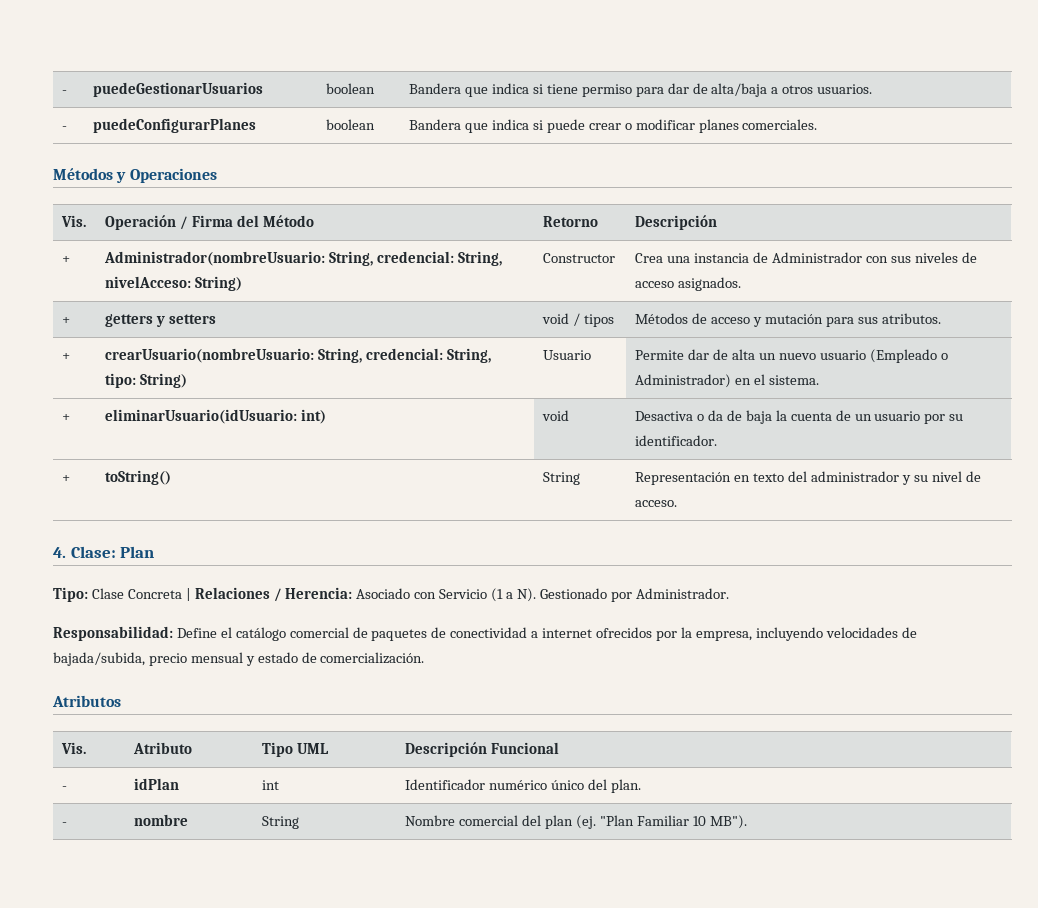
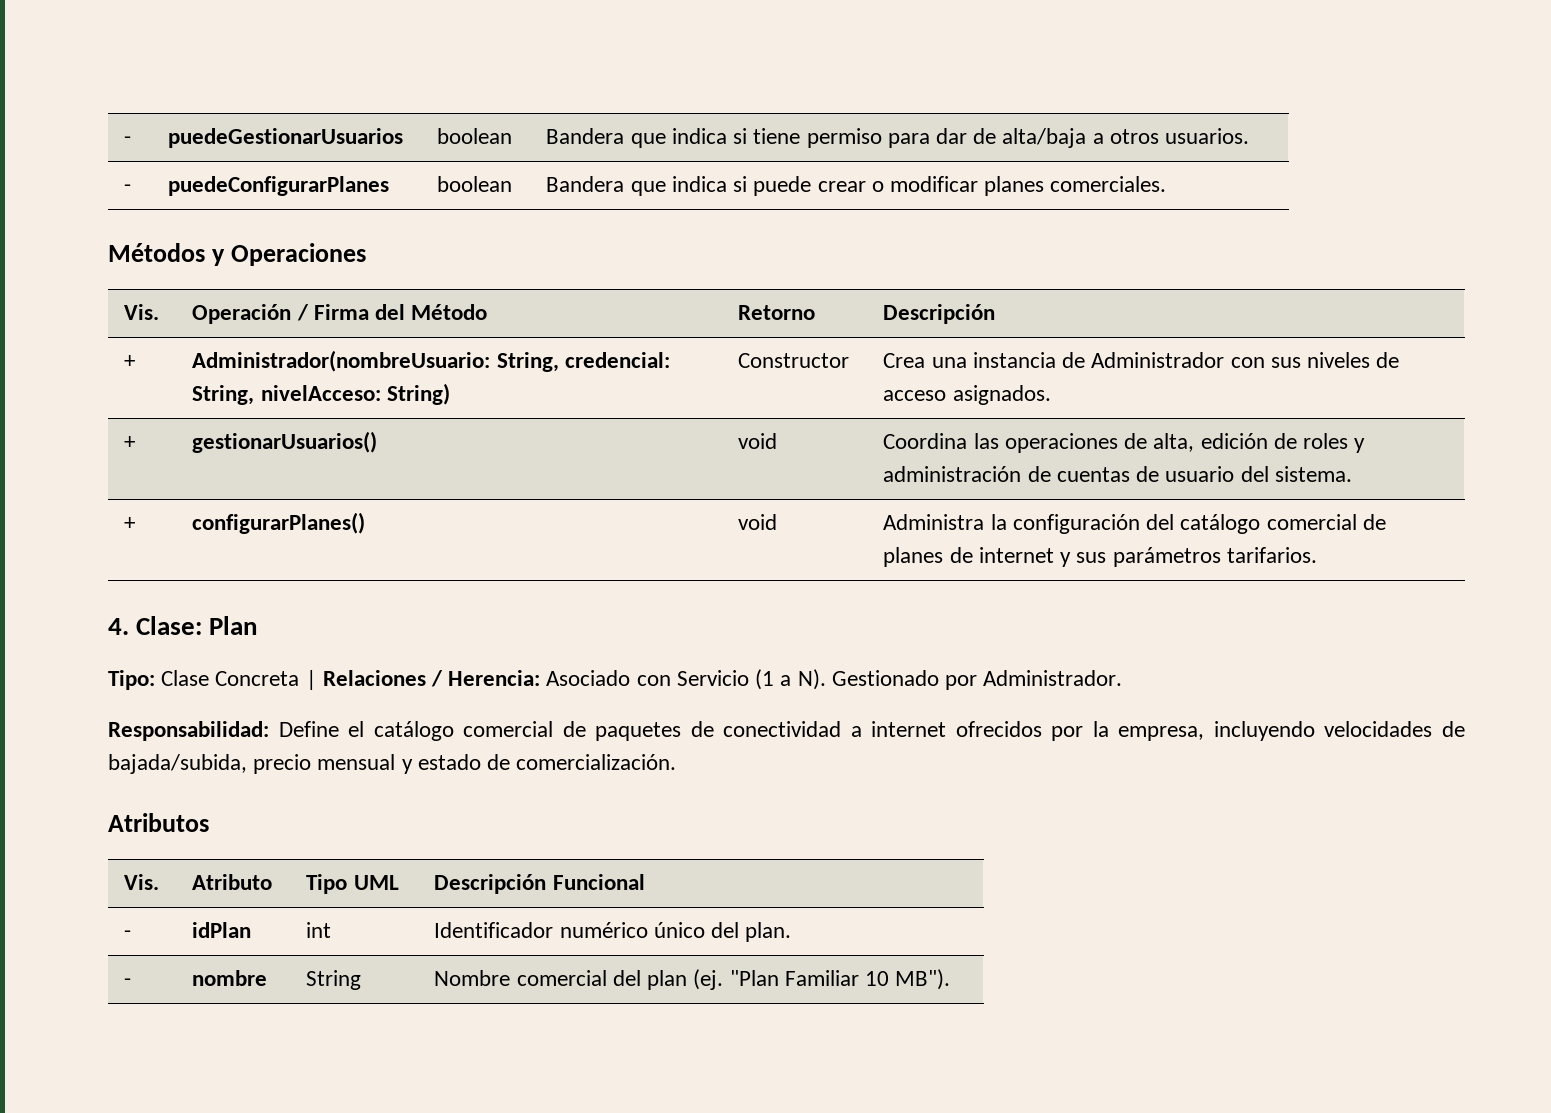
[105,314,217,327] [542,313,615,327] [635,313,941,327] [62,353,71,360] [105,348,491,363] [105,373,188,388] [543,350,592,360] [635,349,948,363] [635,374,766,388] getters y setters | void / tipos | Métodos de acceso y mutación para sus atributos. // + | crearUsuario(nombreUsuario: String, credencial: String, tipo: String) | Usuario | Permite dar de alta un nuevo usuario (Empleado o Administrador) en el -> [192,431,378,453] [738,433,778,449] [883,433,1366,453] [883,466,1269,482] gestionarUsuarios() | void | Coordina las operaciones de alta, edición de roles y administración de cuentas de usuario del
[105,409,327,424] [542,410,570,421] [635,410,964,424] [635,435,718,446] [62,475,71,482] [105,470,172,485] [543,472,581,485] [635,471,981,485] [635,500,678,507] eliminarUsuario(idUsuario: int) | void | Desactiva o da de baja la cuenta de un usuario por su identificador. // + | toString() | String | Representación en texto del administrador y su nivel de acceso. -> [192,512,366,534] [738,514,778,530] [883,514,1386,534] [883,547,1317,567] configurarPlanes() | void | Administra la configuración del catálogo comercial de planes de internet y sus parámetros tarifarios.

